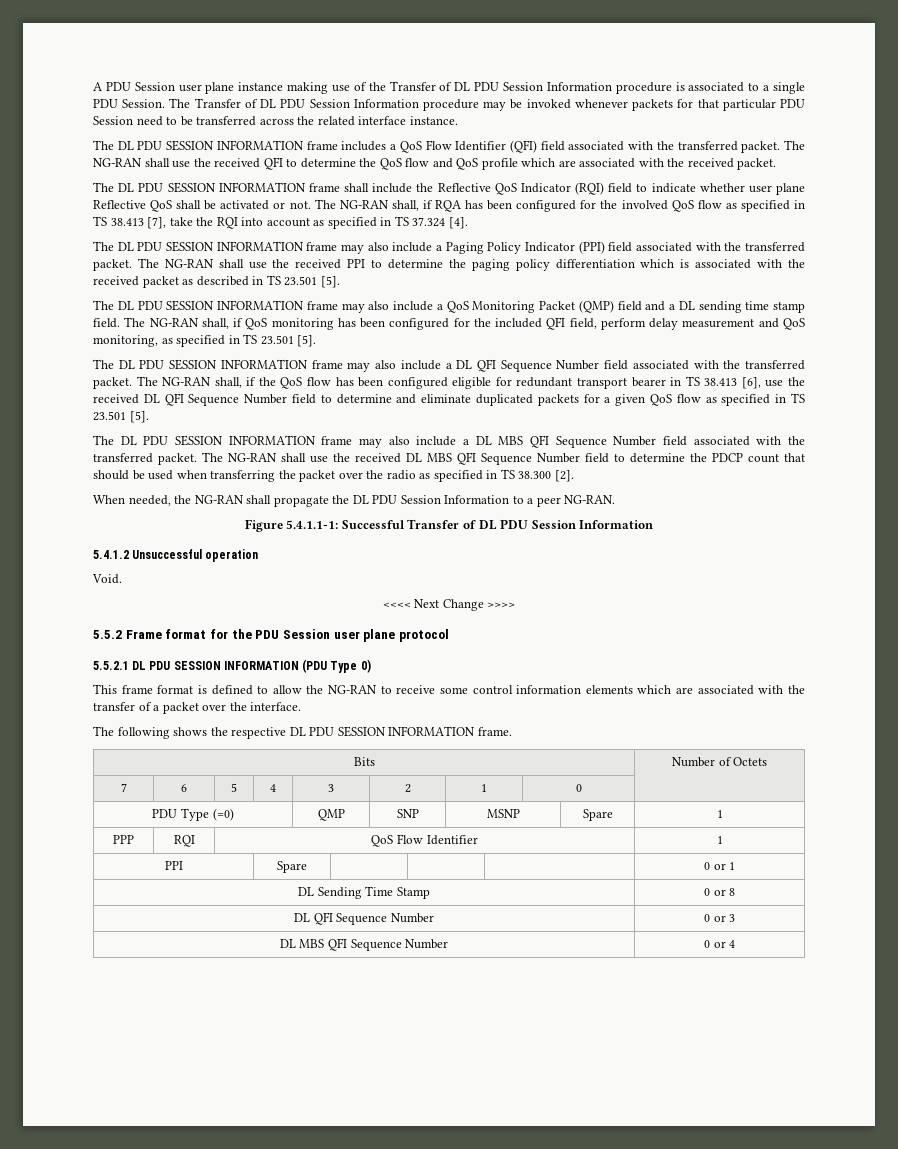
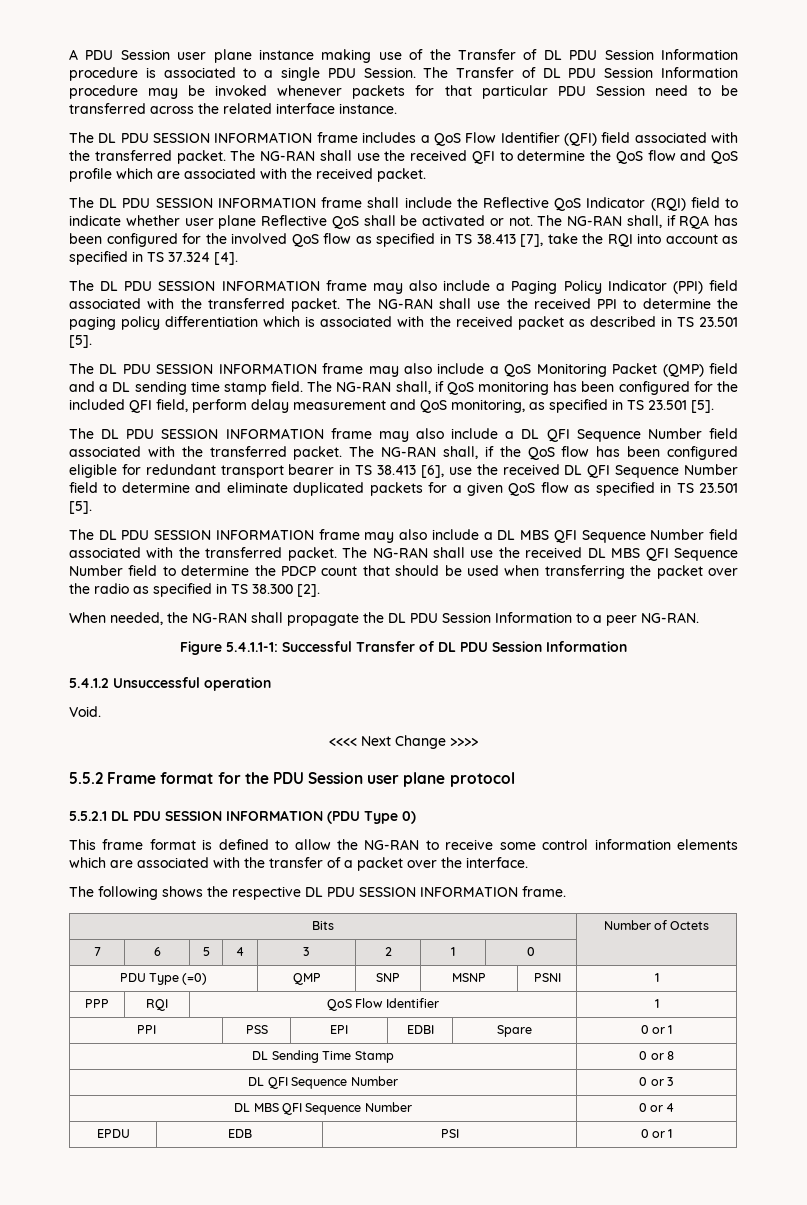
[582,809,613,821] Spare -> [533,973,561,982] PSNI
[277,861,307,873] | Spare | | | | -> [245,1025,268,1034] [330,1025,348,1034] [406,1025,434,1034] [497,1025,532,1037] | PSS | EPI | EDBI | Spare |
(736, 944) none -> [96,1129,130,1138] [227,1129,252,1138] [440,1129,459,1138] [640,1129,673,1138] // EPDU | EDB | PSI | 0 or 1

